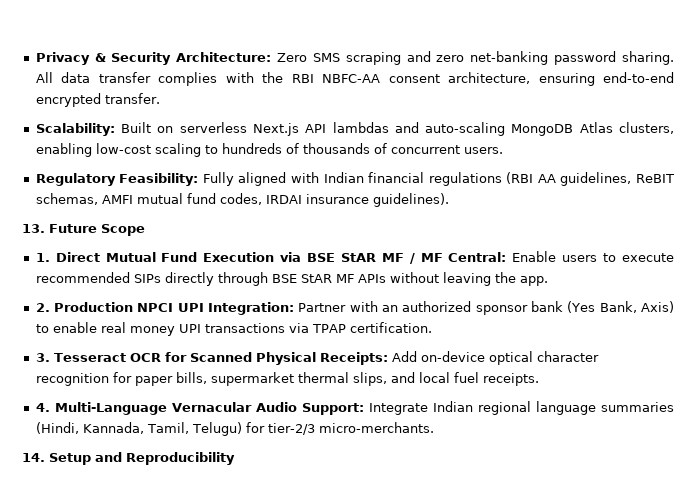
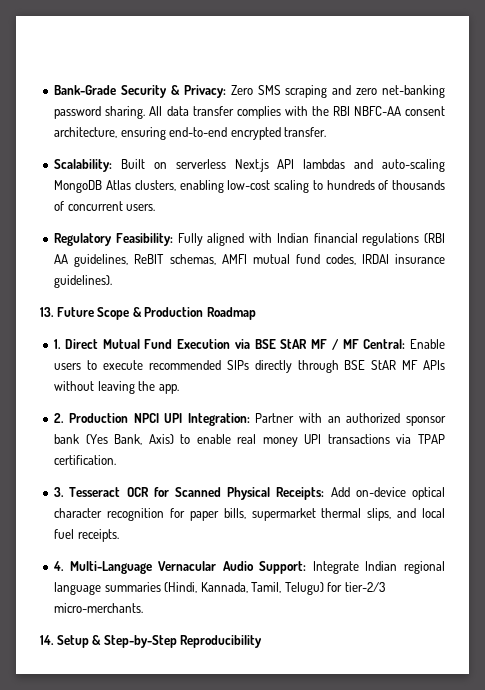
[35,52,272,65] Privacy & Security Architecture: -> [54,85,226,98] Bank-Grade Security & Privacy:
(145, 230) none -> [132,307,256,320] & Production Roadmap
[95,452,122,462] and -> [92,635,177,648] & Step-by-Step

